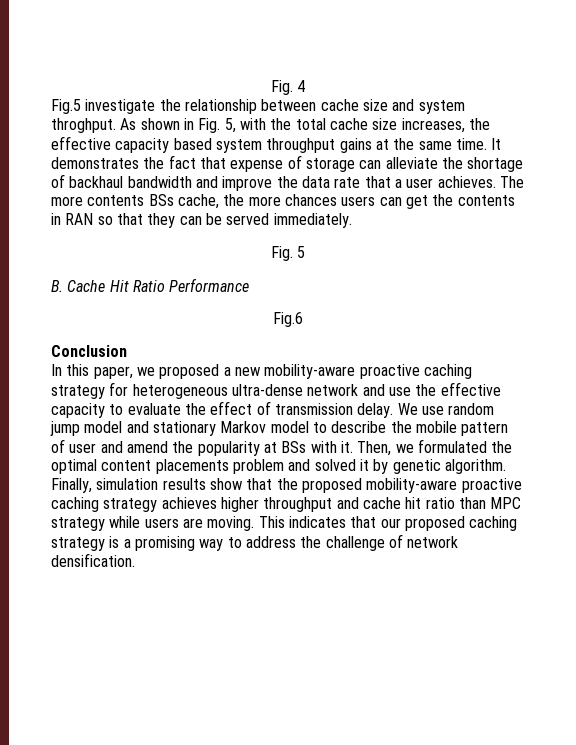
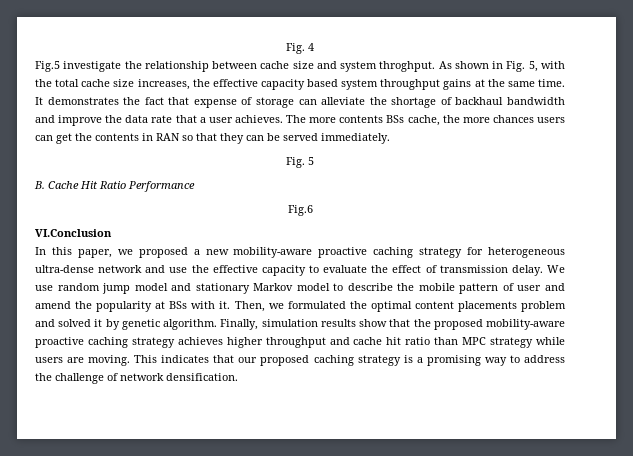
[51,345,127,357] Conclusion -> [35,229,112,237] VI.Conclusion

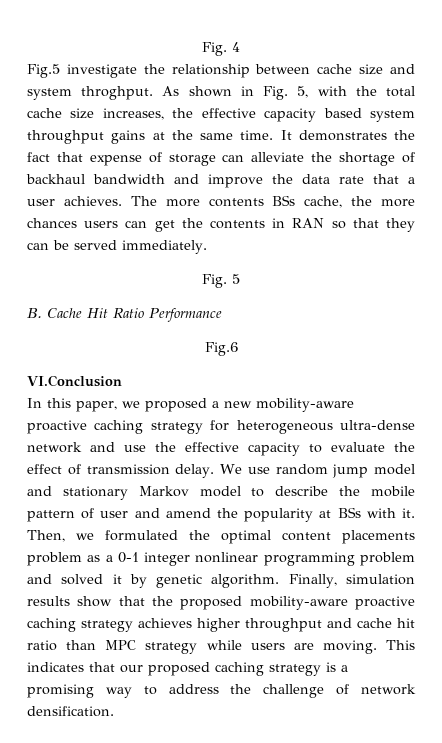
(566, 306) none -> [87,552,415,566] as a 0-1 integer nonlinear programming problem

